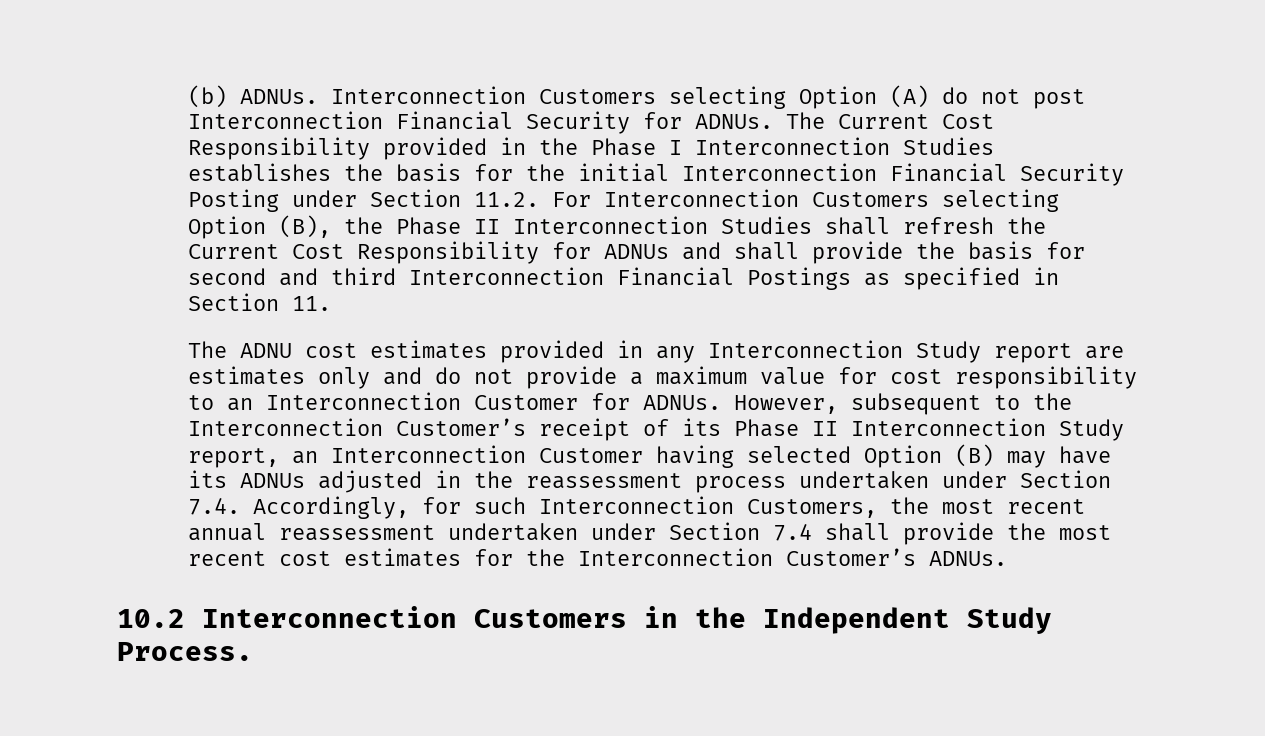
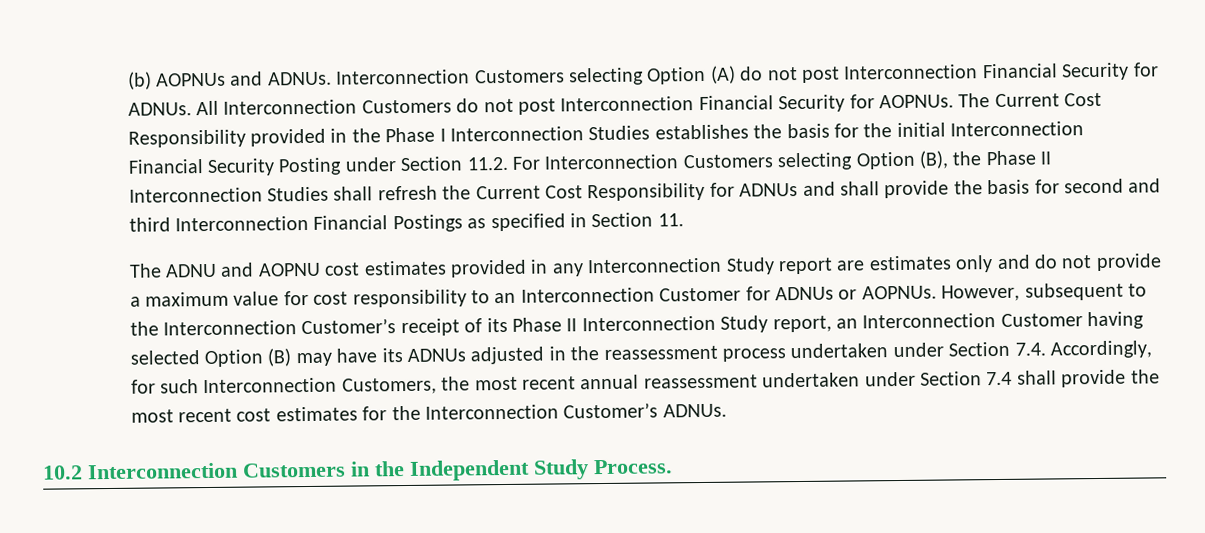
(228, 96) none -> [155,71,264,87] AOPNUs and
(774, 121) none -> [195,94,954,116] All Interconnection Customers do not post Interconnection Financial Security for AOPNUs.
(293, 350) none -> [220,262,321,277] and AOPNU
[643,395,722,410] ADNUs. -> [774,285,937,301] ADNUs or AOPNUs.

